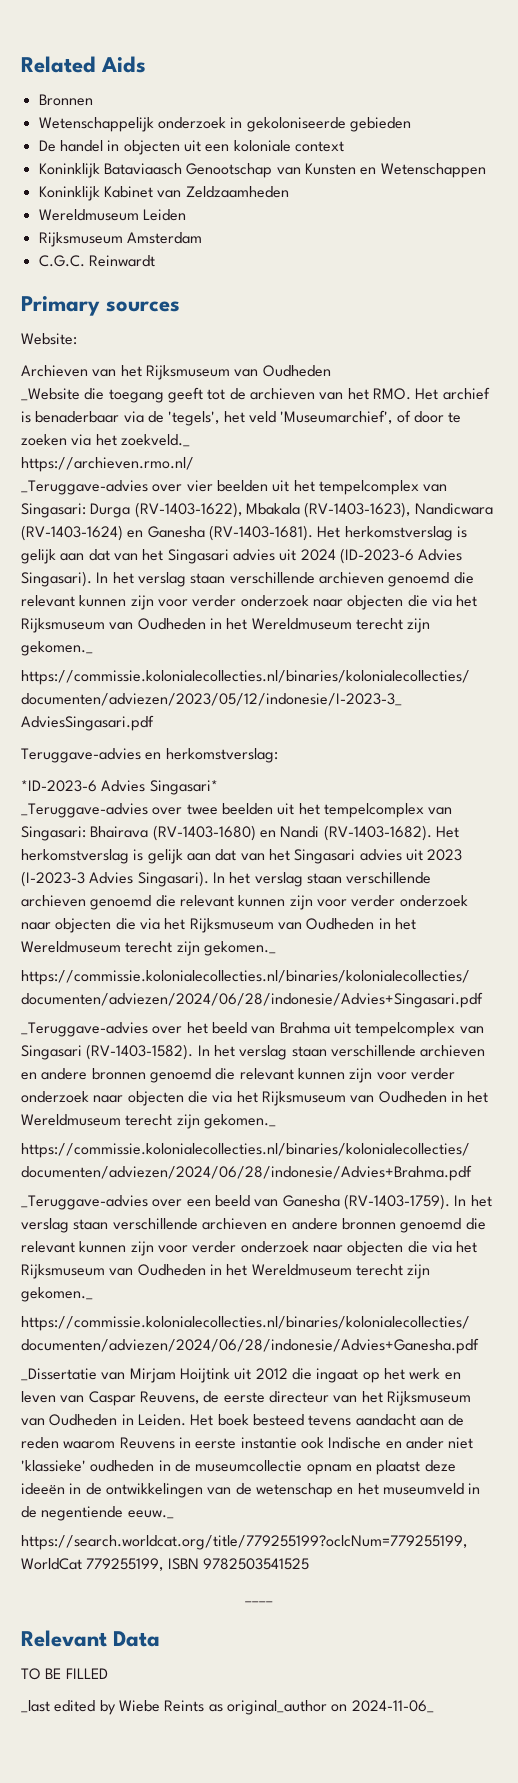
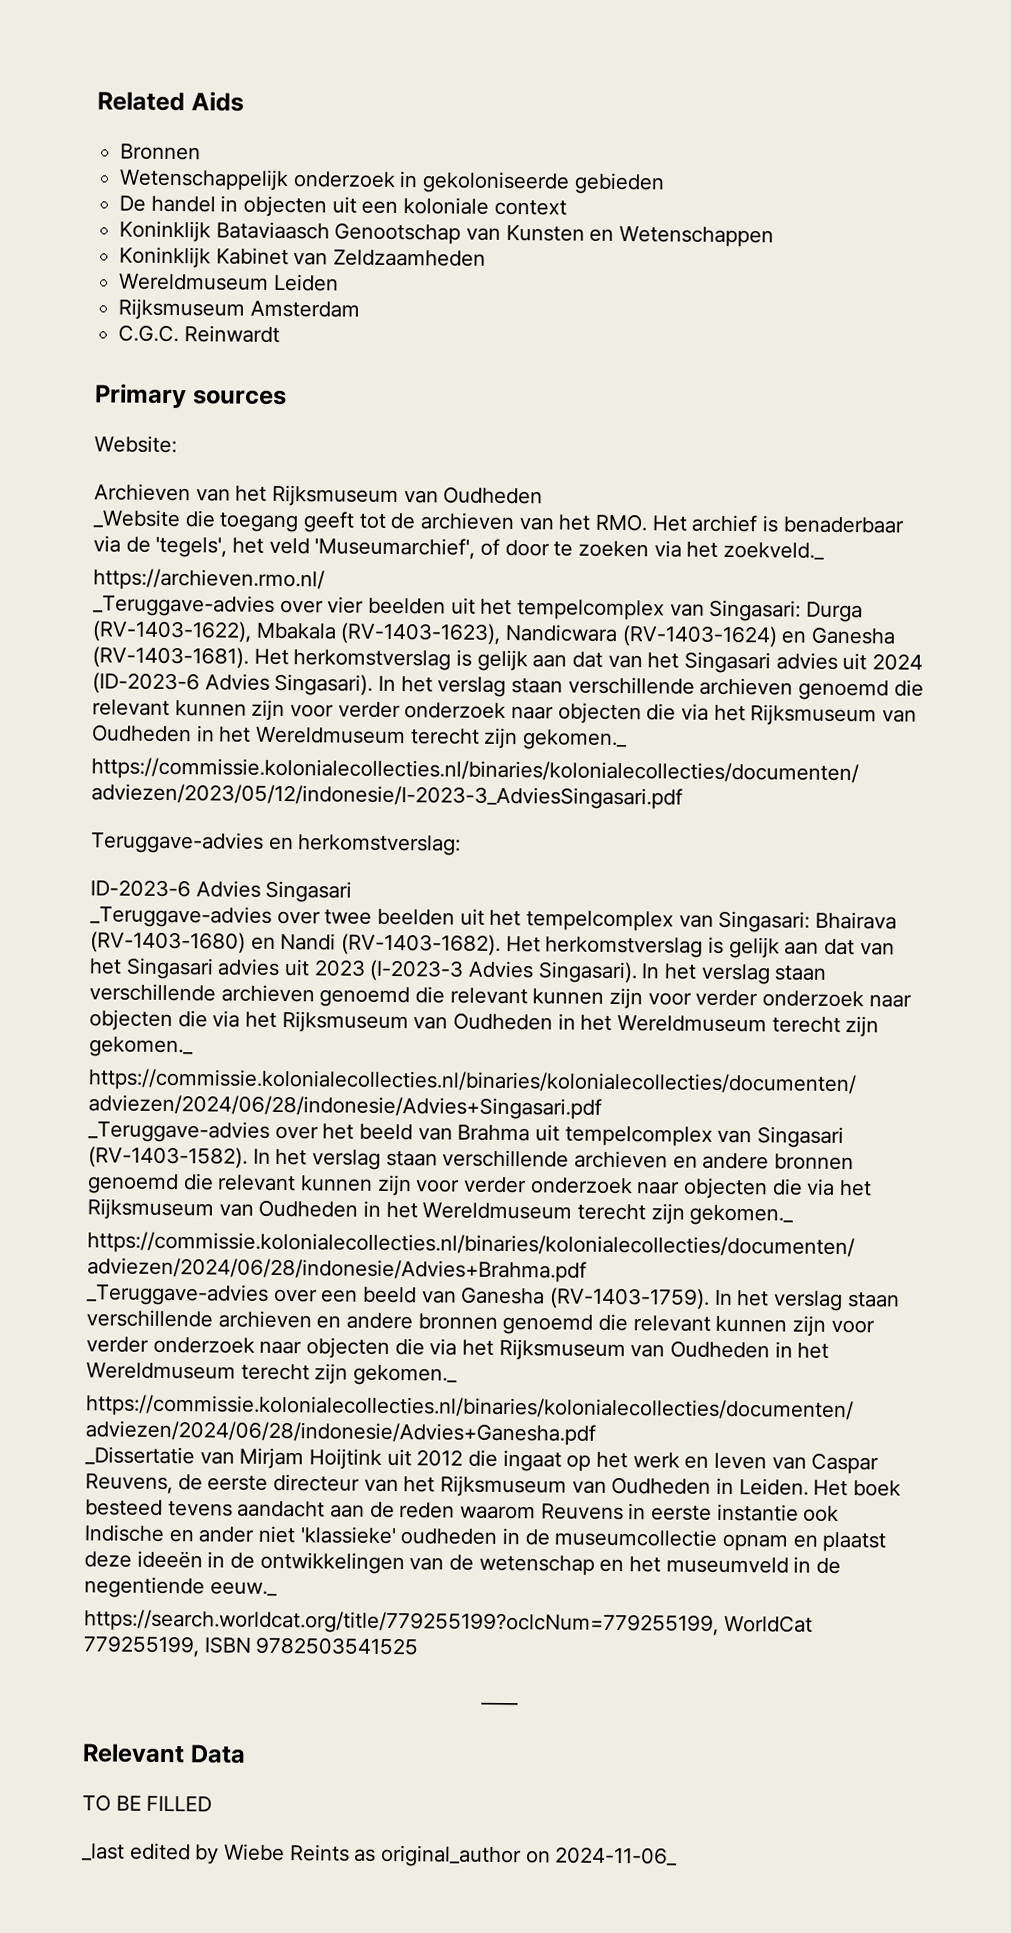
[21,780,218,795] *ID-2023-6 Advies Singasari* -> [90,879,353,903] ID-2023-6 Advies Singasari

